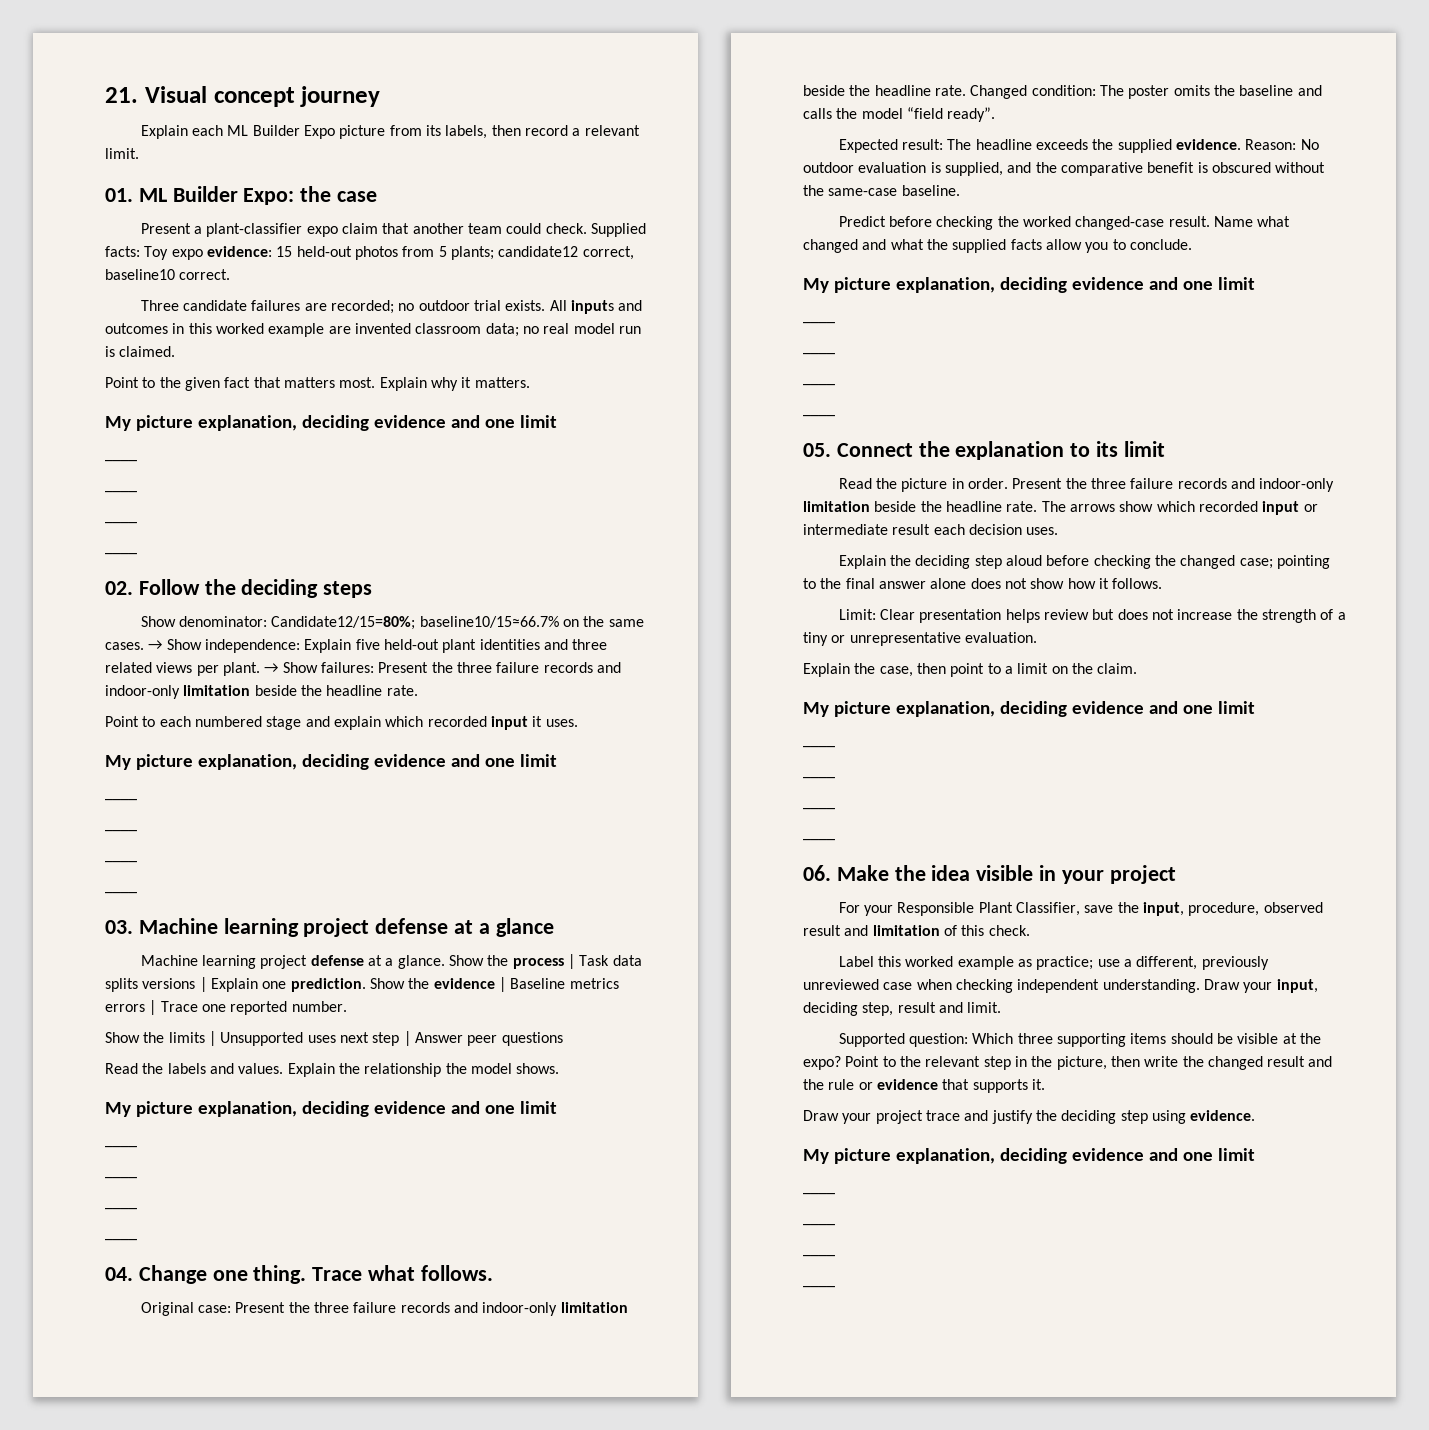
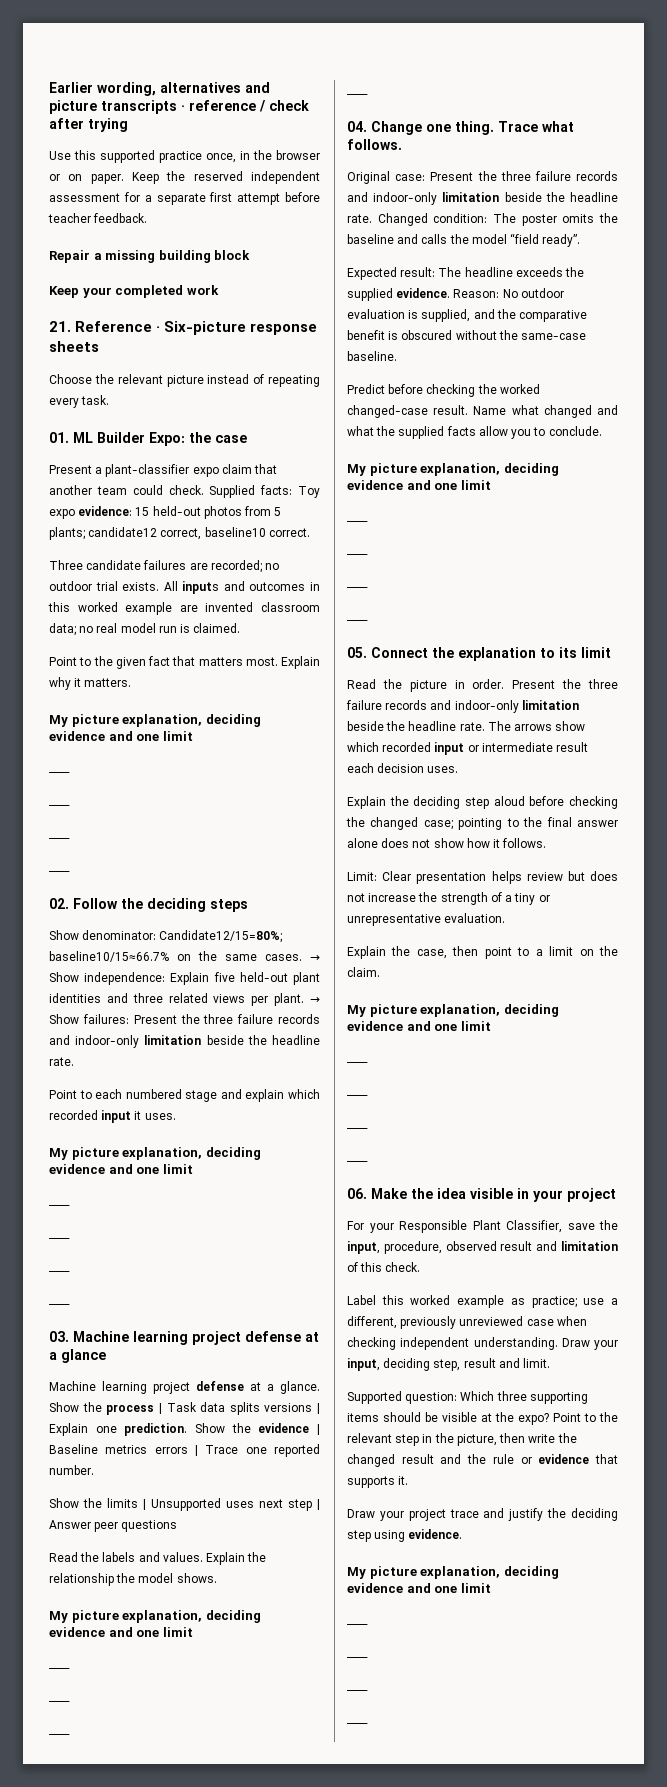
[105,86,381,107] [140,125,640,139] [105,148,139,159] 21. Visual concept journey // Explain each ML Builder Expo picture from its labels, then record a relevant limit. -> [49,82,270,96] [49,100,309,114] [49,118,128,132] [49,150,320,163] [49,171,320,184] [49,192,320,205] [48,213,148,223] [49,250,251,263] [49,285,219,298] [49,321,318,335] [49,341,99,352] [49,374,320,387] [49,395,110,408] Earlier wording, alternatives and picture transcripts · reference / check after trying // Use this supported practice once, in the browser or on paper. Keep the reserved independent assessment for a separate first attempt before teacher feedback. // Repair a missing building block // Keep your completed work // 21. Reference · Six-picture response sheets // Choose the relevant picture instead of repeating every task.

